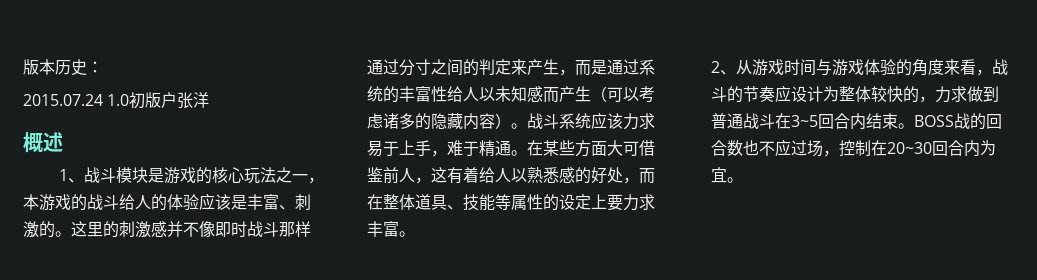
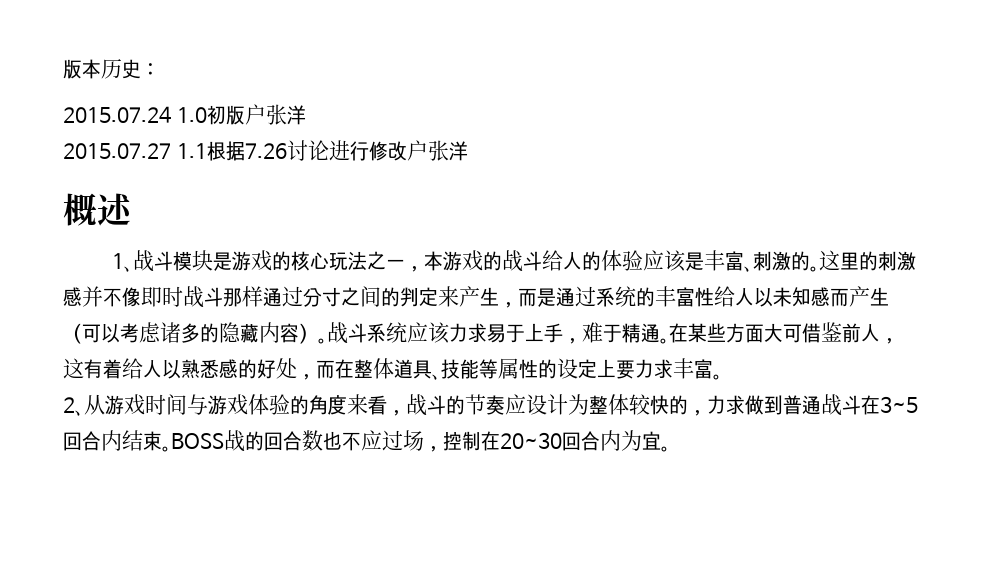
(210, 100) none -> [63,140,468,161] // 2015.07.27 1.1根据7.26讨论进行修改户张洋

